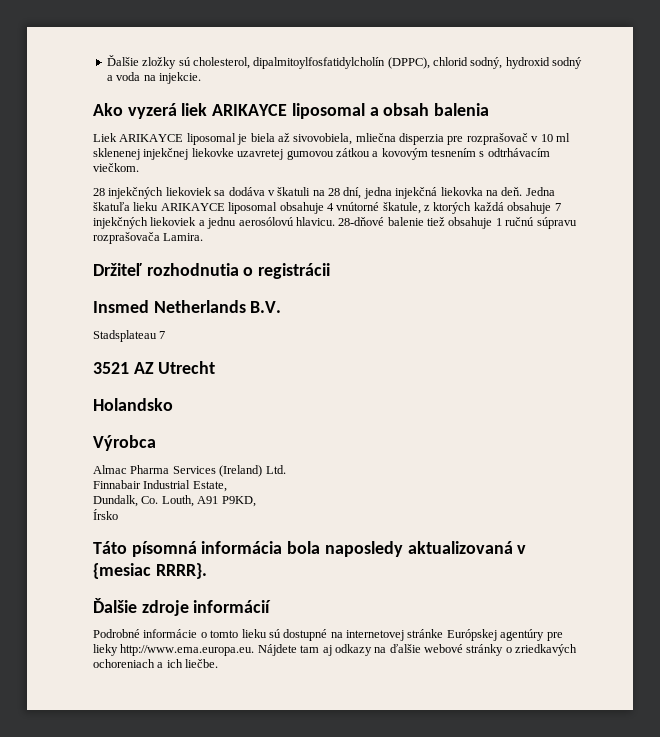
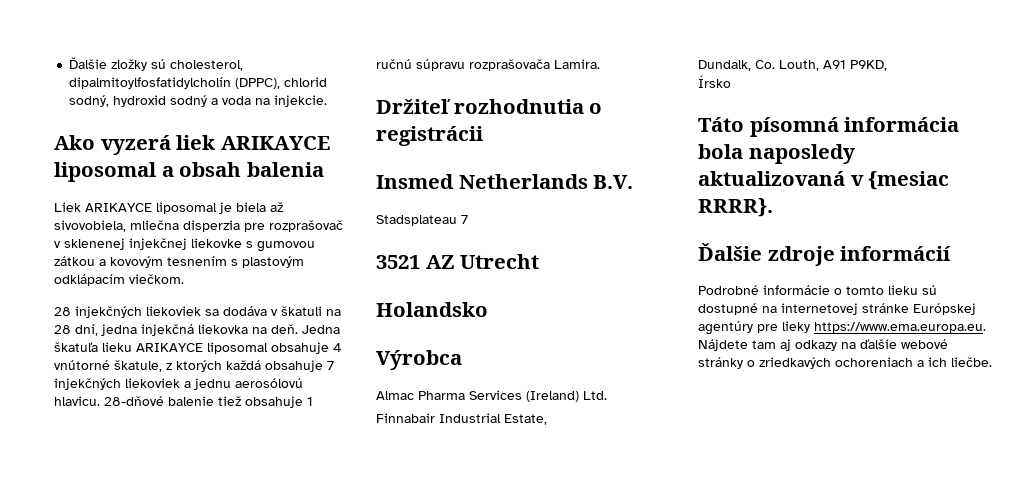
[540,133,570,142] 10 ml -> (61, 244) none
[237,149,284,160] uzavretej -> [246,241,253,248] s
[487,148,550,157] odtrhávacím -> [242,256,304,268] [54,274,125,286] plastovým odklápacím
[120,644,255,656] http://www.ema.europa.eu. -> [814,322,986,333] https://www.ema.europa.eu.

